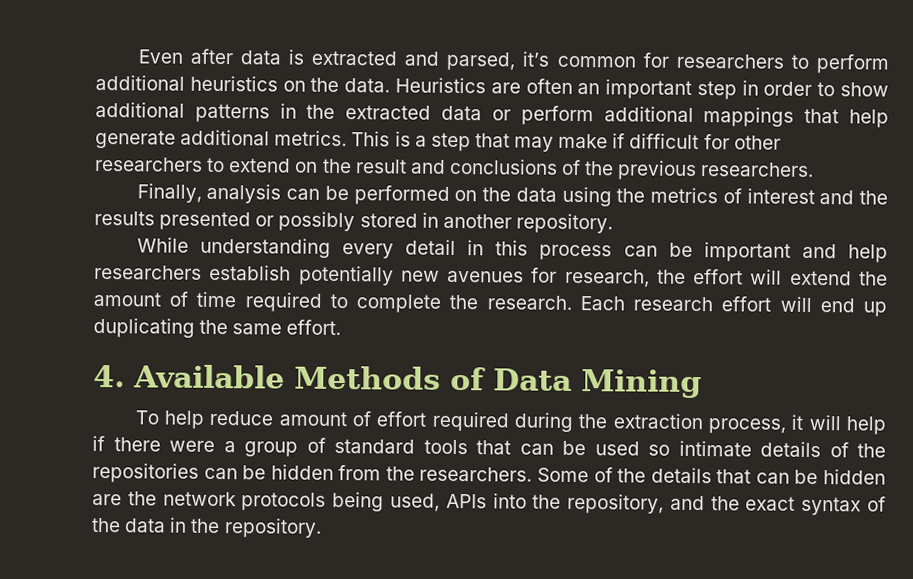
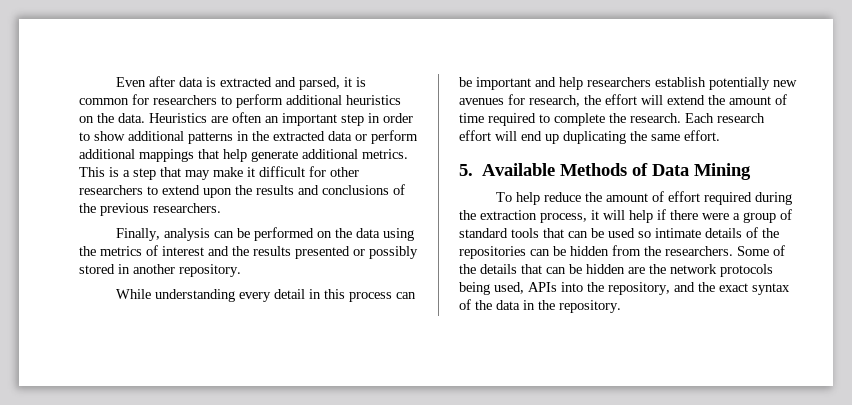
[522,51,550,67] it’s -> [343,77,366,87] it is
[612,133,626,149] if -> [247,167,255,177] it
[294,158,407,174] on the result -> [203,185,294,198] upon the results
[93,364,125,388] 4. -> [459,164,473,176] 5.
(274, 418) none -> [584,192,602,202] the

